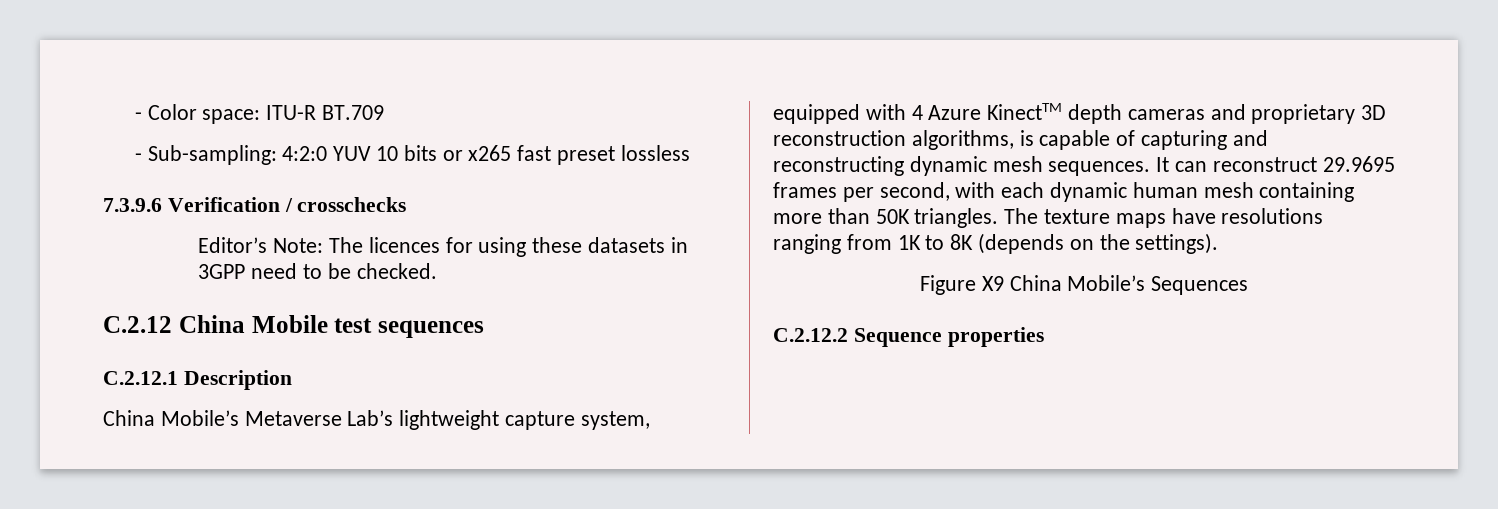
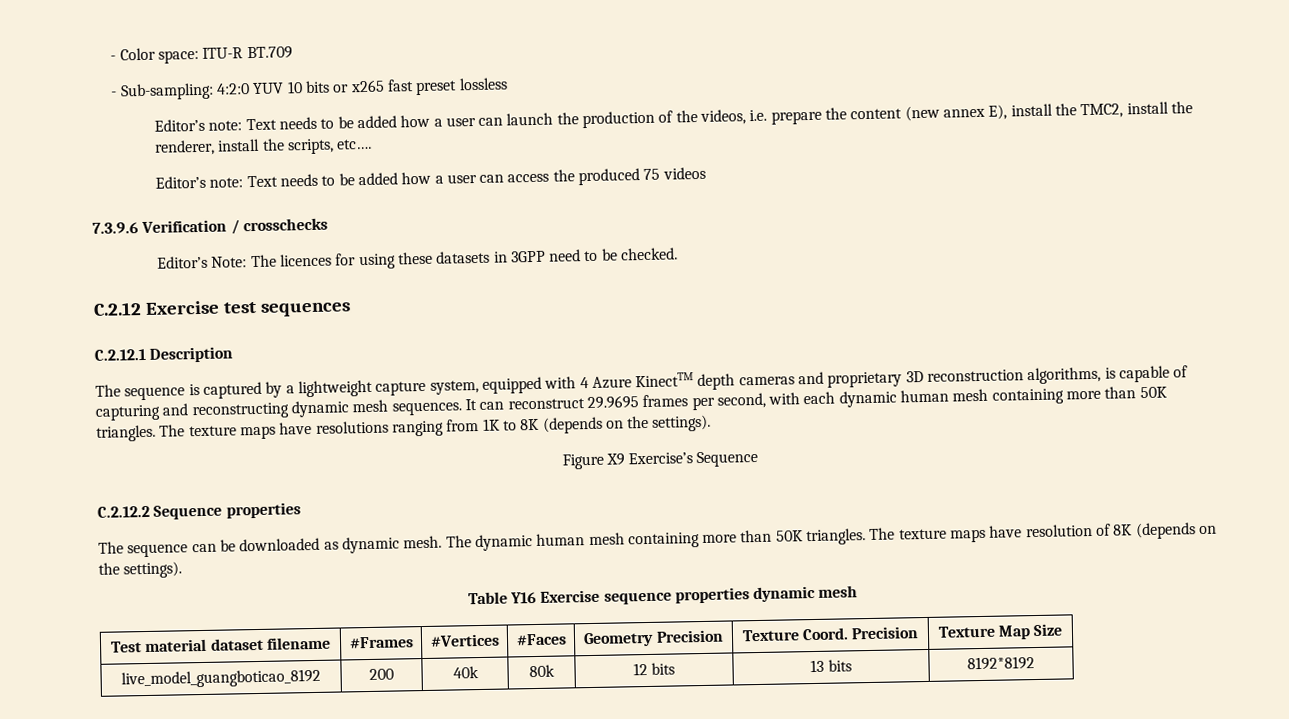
(690, 153) none -> [153,101,1193,132] [153,138,373,156] [154,166,706,189] // Editor’s note: Text needs to be added how a user can launch the production of the videos, i.e. prepare the content (new annex E), install the TMC2, install the renderer, install the scripts, etc…. // Editor’s note: Text needs to be added how a user can access the produced 75 videos
[178,315,328,333] China Mobile -> [144,300,220,315] Exercise
[103,410,394,426] China Mobile’s Metaverse Lab’s -> [95,381,295,401] The sequence is captured by a
[1009,275,1249,295] China Mobile’s Sequences -> [628,450,759,468] Exercise’s Sequence
(1044, 337) none -> [98,522,1218,558] [98,561,183,579] [467,585,859,605] [110,636,331,653] [348,636,414,649] [429,633,500,647] [515,633,567,646] [583,629,724,648] [741,626,920,642] [937,623,1064,640] [121,668,321,689] [369,668,394,680] [452,666,479,679] [529,664,555,678] [632,662,676,676] [810,659,852,673] [967,656,1035,671] // The sequence can be downloaded as dynamic mesh. The dynamic human mesh containing more than 50K triangles. The texture maps have resolution of 8K (depends on the settings). // Table Y16 Exercise sequence properties dynamic mesh // Test material dataset filename | #Frames | #Vertices | #Faces | Geometry Precision | Texture Coord. Precision | Texture Map Size // live_model_guangboticao_8192 | 200 | 40k | 80k | 12 bits | 13 bits | 8192*8192

